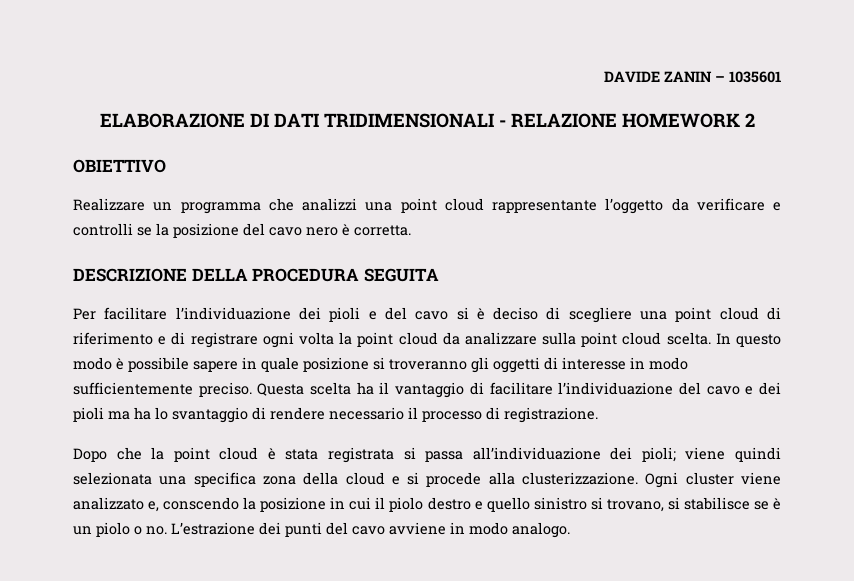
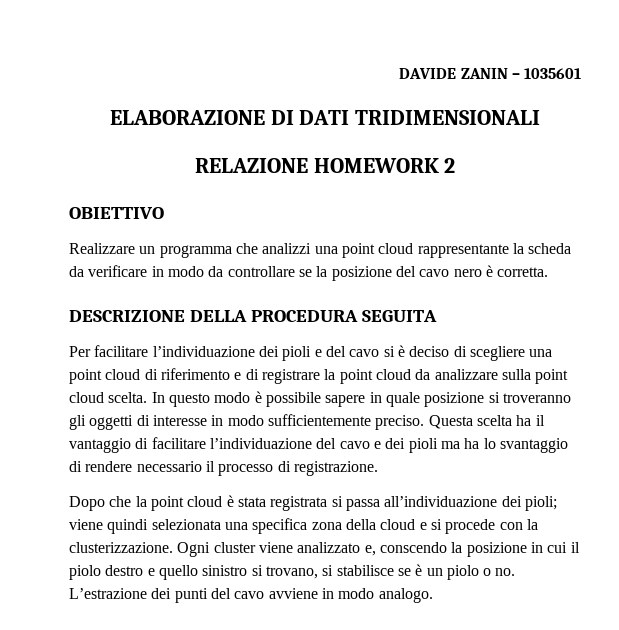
[498,120,506,127] - -> (541, 117) //
[605,198,781,214] [73,223,133,236] l’oggetto da verificare e controlli -> [512,243,572,254] [69,265,295,277] la scheda da verificare in modo da controllare
[262,332,334,348] ogni volta -> (320, 376) none
[488,472,515,485] alla -> [499,519,538,530] con la

